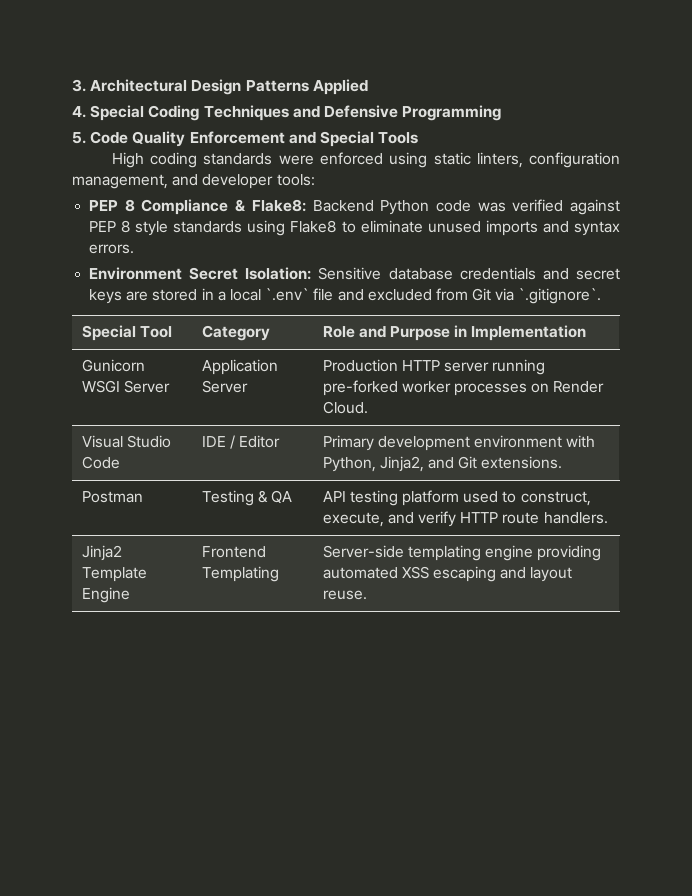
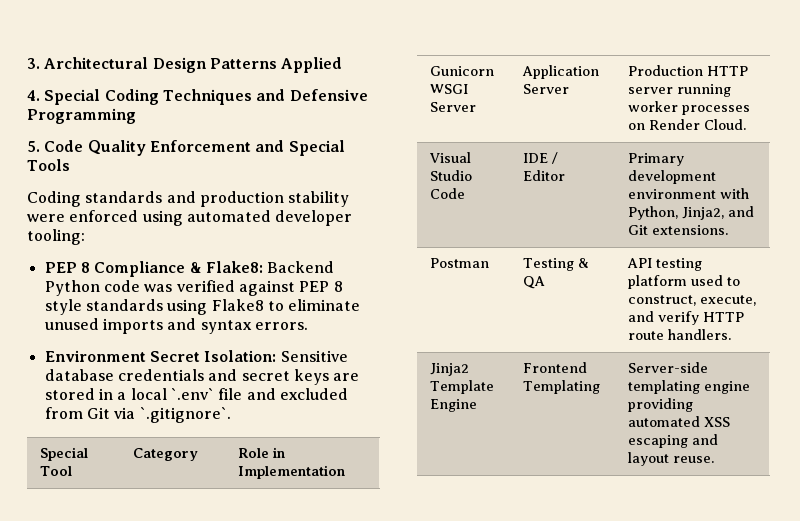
[111,152,620,168] [72,174,315,189] High coding standards were enforced using static linters, configuration management, and developer tools: -> [27,191,350,207] [27,210,353,226] [27,229,85,245] Coding standards and production stability were enforced using automated developer tooling:
[358,326,450,341] and Purpose -> (269, 453) none
[322,380,398,396] pre-forked -> (731, 90) none

